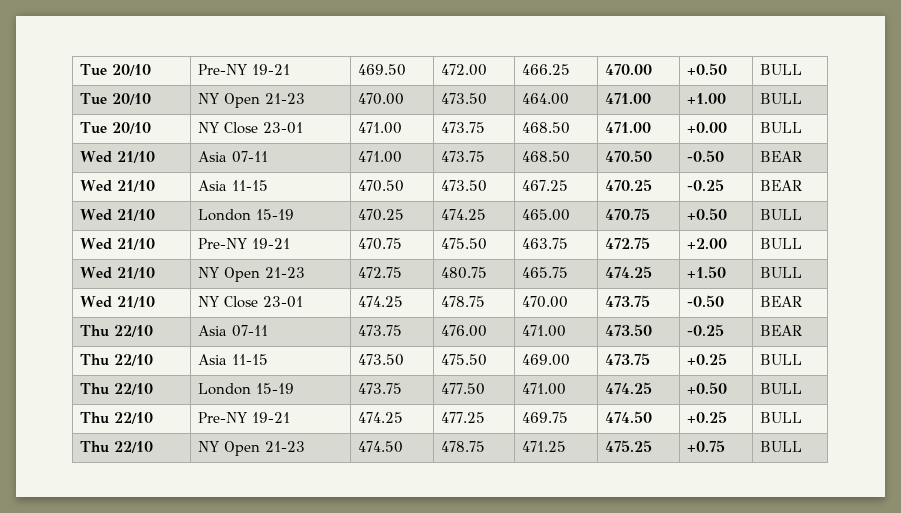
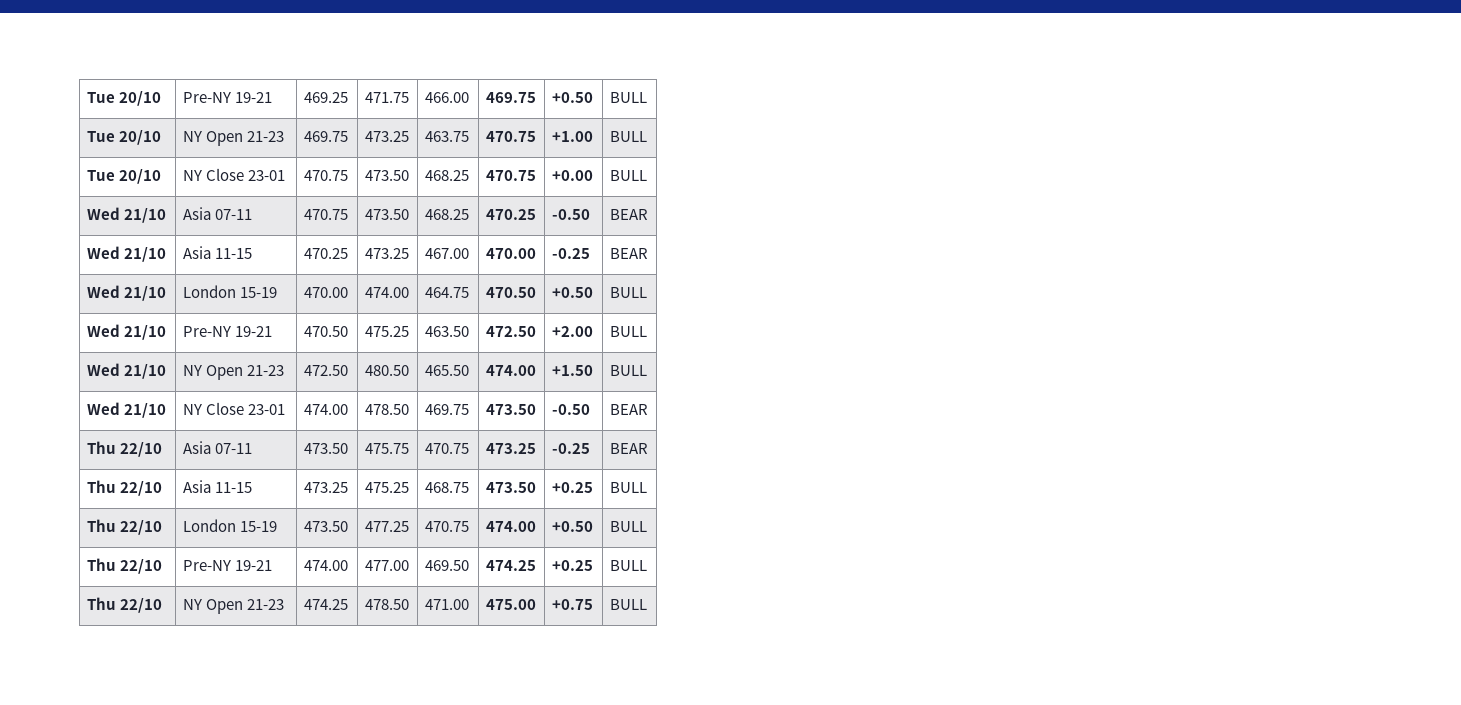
[357,64,406,76] [440,64,487,76] [521,64,570,75] [604,64,652,75] 469.50 | 472.00 | 466.25 | 470.00 -> [303,92,348,103] [364,92,409,103] [424,92,469,103] [485,92,536,103] 469.25 | 471.75 | 466.00 | 469.75
[357,93,404,105] [440,93,487,105] [521,93,569,105] [604,93,651,104] 470.00 | 473.50 | 464.00 | 471.00 -> [303,131,348,142] [364,131,409,142] [424,131,469,142] [485,131,536,142] 469.75 | 473.25 | 463.75 | 470.75
[357,122,402,134] [440,122,485,133] [521,122,570,134] [604,122,651,133] 471.00 | 473.75 | 468.50 | 471.00 -> [303,170,348,181] [364,170,409,181] [424,170,469,181] [485,170,536,181] 470.75 | 473.50 | 468.25 | 470.75
[357,151,402,163] [440,151,485,162] [521,151,570,163] [604,150,652,162] 471.00 | 473.75 | 468.50 | 470.50 -> [303,209,348,220] [364,209,409,220] [424,209,469,220] [485,209,536,220] 470.75 | 473.50 | 468.25 | 470.25
[357,180,404,192] [440,180,487,192] [521,180,568,191] [604,179,652,191] 470.50 | 473.50 | 467.25 | 470.25 -> [303,248,348,259] [364,248,409,259] [424,248,469,259] [485,248,536,259] 470.25 | 473.25 | 467.00 | 470.00
[357,209,404,221] [440,209,486,220] [521,209,570,221] [604,208,650,220] 470.25 | 474.25 | 465.00 | 470.75 -> [303,287,348,298] [364,287,409,298] [424,287,469,298] [485,287,536,298] 470.00 | 474.00 | 464.75 | 470.50
[357,238,402,250] [440,238,487,250] [521,238,568,249] [604,237,650,249] 470.75 | 475.50 | 463.75 | 472.75 -> [303,326,348,337] [364,326,409,337] [424,326,469,337] [485,326,536,337] 470.50 | 475.25 | 463.50 | 472.50
[357,267,402,278] [440,267,487,279] [521,267,568,278] [604,266,652,278] 472.75 | 480.75 | 465.75 | 474.25 -> [303,365,348,376] [364,365,409,376] [424,365,469,376] [485,365,536,376] 472.50 | 480.50 | 465.50 | 474.00
[357,296,403,307] [440,296,485,307] [521,296,568,308] [604,295,650,307] 474.25 | 478.75 | 470.00 | 473.75 -> [303,404,348,415] [364,404,409,415] [424,404,469,415] [485,404,536,415] 474.00 | 478.50 | 469.75 | 473.50
[357,325,402,336] [440,325,487,337] [521,325,566,337] [604,324,652,336] 473.75 | 476.00 | 471.00 | 473.50 -> [303,443,348,454] [364,443,409,454] [424,443,469,454] [485,443,536,454] 473.50 | 475.75 | 470.75 | 473.25
[357,354,404,366] [440,354,487,366] [521,354,570,366] [604,353,650,365] 473.50 | 475.50 | 469.00 | 473.75 -> [303,482,348,493] [364,482,409,493] [424,482,469,493] [485,482,536,493] 473.25 | 475.25 | 468.75 | 473.50
[357,383,402,394] [440,383,485,395] [521,383,566,395] [604,382,652,394] 473.75 | 477.50 | 471.00 | 474.25 -> [303,521,348,532] [364,521,409,532] [424,521,469,532] [485,521,536,532] 473.50 | 477.25 | 470.75 | 474.00
[357,412,403,423] [440,412,485,423] [521,412,568,423] [604,411,652,423] 474.25 | 477.25 | 469.75 | 474.50 -> [303,560,348,571] [364,560,409,571] [424,560,469,571] [485,560,536,571] 474.00 | 477.00 | 469.50 | 474.25
[357,441,403,453] [440,441,485,452] [521,441,566,452] [604,440,652,452] 474.50 | 478.75 | 471.25 | 475.25 -> [303,599,348,610] [364,599,409,610] [424,599,469,610] [485,599,536,610] 474.25 | 478.50 | 471.00 | 475.00

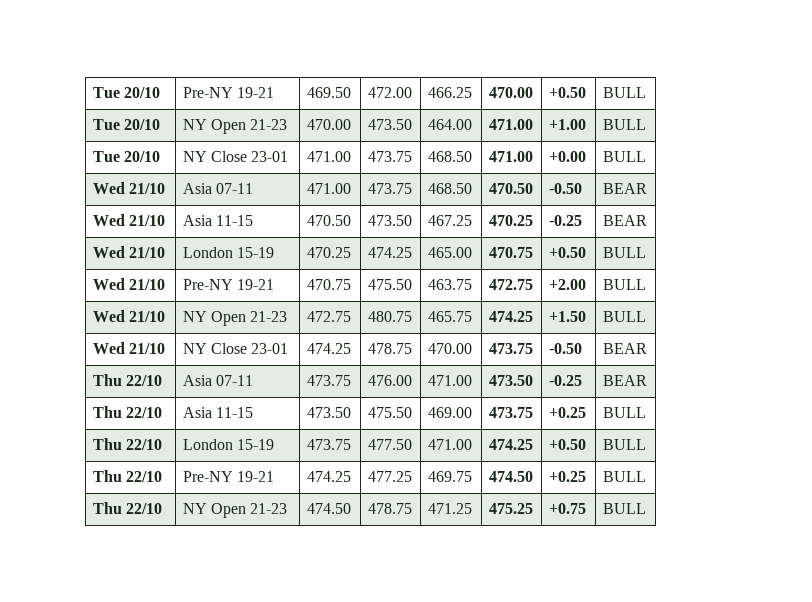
[303,92,348,103] [364,92,409,103] [424,92,469,103] [485,92,536,103] 469.25 | 471.75 | 466.00 | 469.75 -> [306,87,351,98] [367,87,412,98] [427,87,472,98] [488,87,533,98] 469.50 | 472.00 | 466.25 | 470.00
[303,131,348,142] [364,131,409,142] [424,131,469,142] [485,131,536,142] 469.75 | 473.25 | 463.75 | 470.75 -> [306,119,351,130] [367,119,412,130] [427,119,472,130] [488,119,533,130] 470.00 | 473.50 | 464.00 | 471.00
[303,170,348,181] [364,170,409,181] [424,170,469,181] [485,170,536,181] 470.75 | 473.50 | 468.25 | 470.75 -> [306,151,351,162] [367,151,412,162] [427,151,472,162] [488,151,533,162] 471.00 | 473.75 | 468.50 | 471.00
[303,209,348,220] [364,209,409,220] [424,209,469,220] [485,209,536,220] 470.75 | 473.50 | 468.25 | 470.25 -> [306,183,351,194] [367,183,412,194] [427,183,472,194] [488,183,533,194] 471.00 | 473.75 | 468.50 | 470.50
[303,248,348,259] [364,248,409,259] [424,248,469,259] [485,248,536,259] 470.25 | 473.25 | 467.00 | 470.00 -> [306,215,351,226] [367,215,412,226] [427,215,472,226] [488,215,533,226] 470.50 | 473.50 | 467.25 | 470.25
[303,287,348,298] [364,287,409,298] [424,287,469,298] [485,287,536,298] 470.00 | 474.00 | 464.75 | 470.50 -> [306,247,351,258] [367,247,412,258] [427,247,472,258] [488,247,533,258] 470.25 | 474.25 | 465.00 | 470.75
[303,326,348,337] [364,326,409,337] [424,326,469,337] [485,326,536,337] 470.50 | 475.25 | 463.50 | 472.50 -> [306,279,351,290] [367,279,412,290] [427,279,472,290] [488,279,533,290] 470.75 | 475.50 | 463.75 | 472.75
[303,365,348,376] [364,365,409,376] [424,365,469,376] [485,365,536,376] 472.50 | 480.50 | 465.50 | 474.00 -> [306,311,351,322] [367,311,412,322] [427,311,472,322] [488,311,533,322] 472.75 | 480.75 | 465.75 | 474.25
[303,404,348,415] [364,404,409,415] [424,404,469,415] [485,404,536,415] 474.00 | 478.50 | 469.75 | 473.50 -> [306,343,351,354] [367,343,412,354] [427,343,472,354] [488,343,533,354] 474.25 | 478.75 | 470.00 | 473.75
[303,443,348,454] [364,443,409,454] [424,443,469,454] [485,443,536,454] 473.50 | 475.75 | 470.75 | 473.25 -> [306,375,351,386] [367,375,412,386] [427,375,472,386] [488,375,533,386] 473.75 | 476.00 | 471.00 | 473.50
[303,482,348,493] [364,482,409,493] [424,482,469,493] [485,482,536,493] 473.25 | 475.25 | 468.75 | 473.50 -> [306,407,351,418] [367,407,412,418] [427,407,472,418] [488,407,533,418] 473.50 | 475.50 | 469.00 | 473.75
[303,521,348,532] [364,521,409,532] [424,521,469,532] [485,521,536,532] 473.50 | 477.25 | 470.75 | 474.00 -> [306,439,351,450] [367,439,412,450] [427,439,472,450] [488,439,533,450] 473.75 | 477.50 | 471.00 | 474.25
[303,560,348,571] [364,560,409,571] [424,560,469,571] [485,560,536,571] 474.00 | 477.00 | 469.50 | 474.25 -> [306,471,351,482] [367,471,412,482] [427,471,472,482] [488,471,533,482] 474.25 | 477.25 | 469.75 | 474.50
[303,599,348,610] [364,599,409,610] [424,599,469,610] [485,599,536,610] 474.25 | 478.50 | 471.00 | 475.00 -> [306,503,351,514] [367,503,412,514] [427,503,472,514] [488,503,533,514] 474.50 | 478.75 | 471.25 | 475.25

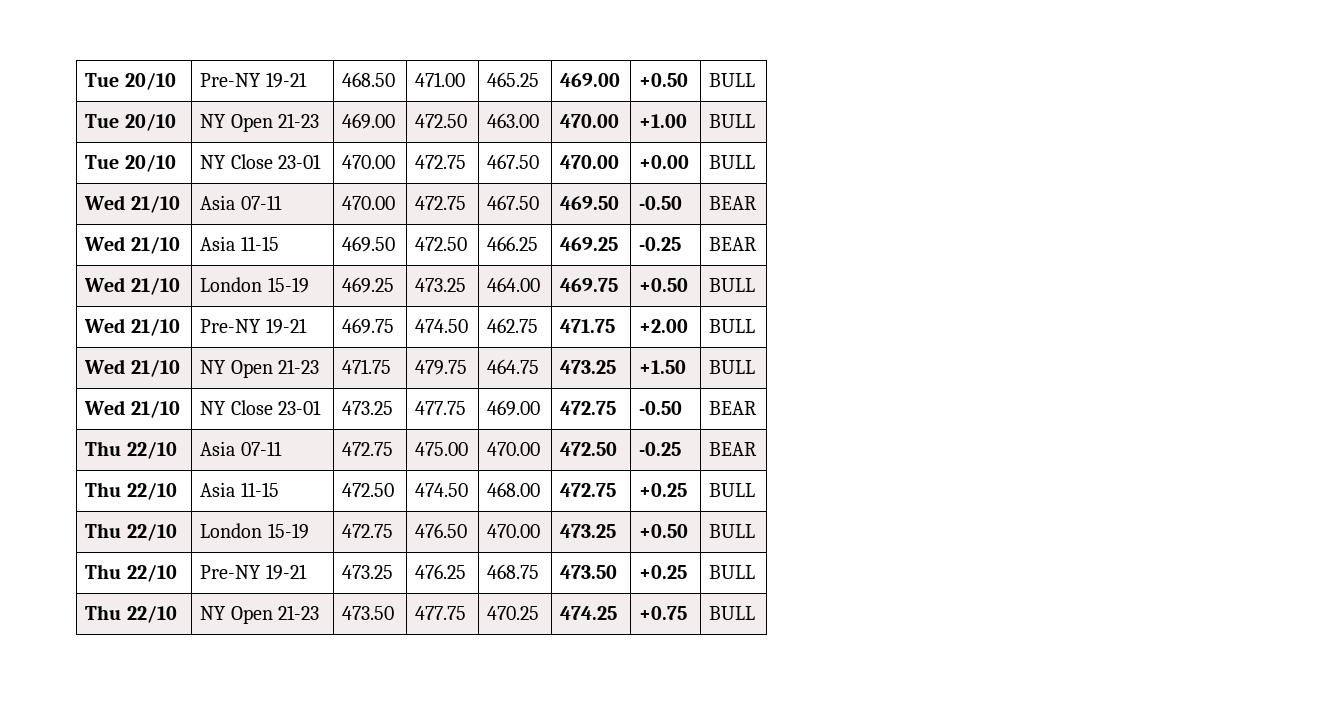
[306,87,351,98] [367,87,412,98] [427,87,472,98] [488,87,533,98] 469.50 | 472.00 | 466.25 | 470.00 -> [342,72,396,87] [415,72,466,87] [487,72,540,87] [560,73,621,87] 468.50 | 471.00 | 465.25 | 469.00
[306,119,351,130] [367,119,412,130] [427,119,472,130] [488,119,533,130] 470.00 | 473.50 | 464.00 | 471.00 -> [342,113,396,129] [415,114,468,128] [487,113,540,128] [560,114,620,128] 469.00 | 472.50 | 463.00 | 470.00
[306,151,351,162] [367,151,412,162] [427,151,472,162] [488,151,533,162] 471.00 | 473.75 | 468.50 | 471.00 -> [342,155,396,169] [415,155,467,169] [487,154,540,169] [560,155,620,169] 470.00 | 472.75 | 467.50 | 470.00
[306,183,351,194] [367,183,412,194] [427,183,472,194] [488,183,533,194] 471.00 | 473.75 | 468.50 | 470.50 -> [342,196,396,210] [415,196,467,210] [487,195,540,210] [560,196,620,210] 470.00 | 472.75 | 467.50 | 469.50
[306,215,351,226] [367,215,412,226] [427,215,472,226] [488,215,533,226] 470.50 | 473.50 | 467.25 | 470.25 -> [342,236,396,252] [415,237,468,251] [487,236,539,251] [560,237,619,251] 469.50 | 472.50 | 466.25 | 469.25
[306,247,351,258] [367,247,412,258] [427,247,472,258] [488,247,533,258] 470.25 | 474.25 | 465.00 | 470.75 -> [342,277,395,293] [415,278,467,292] [487,277,541,292] [560,278,619,292] 469.25 | 473.25 | 464.00 | 469.75
[306,279,351,290] [367,279,412,290] [427,279,472,290] [488,279,533,290] 470.75 | 475.50 | 463.75 | 472.75 -> [342,318,395,334] [415,319,469,333] [487,318,539,333] [560,319,616,333] 469.75 | 474.50 | 462.75 | 471.75
[306,311,351,322] [367,311,412,322] [427,311,472,322] [488,311,533,322] 472.75 | 480.75 | 465.75 | 474.25 -> [342,359,392,374] [415,360,468,375] [487,359,540,374] [560,360,617,374] 471.75 | 479.75 | 464.75 | 473.25
[306,343,351,354] [367,343,412,354] [427,343,472,354] [488,343,533,354] 474.25 | 478.75 | 470.00 | 473.75 -> [342,401,394,415] [415,401,467,415] [487,400,541,416] [560,401,617,415] 473.25 | 477.75 | 469.00 | 472.75
[306,375,351,386] [367,375,412,386] [427,375,472,386] [488,375,533,386] 473.75 | 476.00 | 471.00 | 473.50 -> [342,442,394,456] [415,442,469,456] [487,442,541,456] [560,442,618,456] 472.75 | 475.00 | 470.00 | 472.50
[306,407,351,418] [367,407,412,418] [427,407,472,418] [488,407,533,418] 473.50 | 475.50 | 469.00 | 473.75 -> [342,483,395,497] [415,483,469,497] [487,482,541,497] [560,483,617,497] 472.50 | 474.50 | 468.00 | 472.75
[306,439,351,450] [367,439,412,450] [427,439,472,450] [488,439,533,450] 473.75 | 477.50 | 471.00 | 474.25 -> [342,524,394,538] [415,523,468,538] [487,524,541,538] [560,524,617,538] 472.75 | 476.50 | 470.00 | 473.25
[306,471,351,482] [367,471,412,482] [427,471,472,482] [488,471,533,482] 474.25 | 477.25 | 469.75 | 474.50 -> [342,565,394,579] [415,564,467,579] [487,564,540,579] [560,565,618,579] 473.25 | 476.25 | 468.75 | 473.50
[306,503,351,514] [367,503,412,514] [427,503,472,514] [488,503,533,514] 474.50 | 478.75 | 471.25 | 475.25 -> [342,606,395,620] [415,606,467,620] [487,606,540,620] [560,606,618,620] 473.50 | 477.75 | 470.25 | 474.25

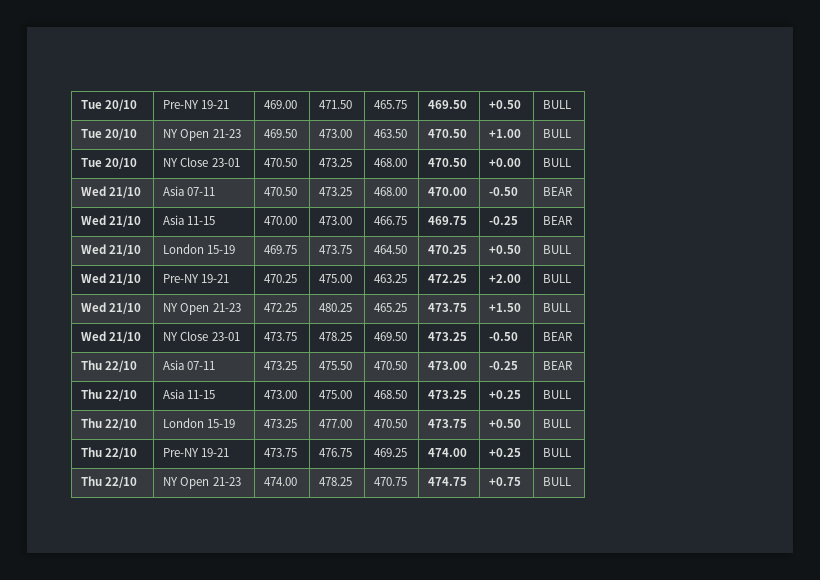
[342,72,396,87] [415,72,466,87] [487,72,540,87] [560,73,621,87] 468.50 | 471.00 | 465.25 | 469.00 -> [264,100,298,109] [319,100,353,109] [374,100,408,109] [428,100,468,109] 469.00 | 471.50 | 465.75 | 469.50
[342,113,396,129] [415,114,468,128] [487,113,540,128] [560,114,620,128] 469.00 | 472.50 | 463.00 | 470.00 -> [264,129,298,138] [319,129,353,138] [374,129,408,138] [428,129,468,138] 469.50 | 473.00 | 463.50 | 470.50
[342,155,396,169] [415,155,467,169] [487,154,540,169] [560,155,620,169] 470.00 | 472.75 | 467.50 | 470.00 -> [264,158,298,167] [319,158,353,167] [374,158,408,167] [428,158,468,167] 470.50 | 473.25 | 468.00 | 470.50
[342,196,396,210] [415,196,467,210] [487,195,540,210] [560,196,620,210] 470.00 | 472.75 | 467.50 | 469.50 -> [264,187,298,196] [319,187,353,196] [374,187,408,196] [428,187,468,196] 470.50 | 473.25 | 468.00 | 470.00
[342,236,396,252] [415,237,468,251] [487,236,539,251] [560,237,619,251] 469.50 | 472.50 | 466.25 | 469.25 -> [264,216,298,225] [319,216,353,225] [374,216,408,225] [428,216,468,225] 470.00 | 473.00 | 466.75 | 469.75
[342,277,395,293] [415,278,467,292] [487,277,541,292] [560,278,619,292] 469.25 | 473.25 | 464.00 | 469.75 -> [264,245,298,254] [319,245,353,254] [374,245,408,254] [428,245,468,254] 469.75 | 473.75 | 464.50 | 470.25
[342,318,395,334] [415,319,469,333] [487,318,539,333] [560,319,616,333] 469.75 | 474.50 | 462.75 | 471.75 -> [264,274,298,283] [319,274,353,283] [374,274,408,283] [428,274,468,283] 470.25 | 475.00 | 463.25 | 472.25
[342,359,392,374] [415,360,468,375] [487,359,540,374] [560,360,617,374] 471.75 | 479.75 | 464.75 | 473.25 -> [264,303,298,312] [319,303,353,312] [374,303,408,312] [428,303,468,312] 472.25 | 480.25 | 465.25 | 473.75
[342,401,394,415] [415,401,467,415] [487,400,541,416] [560,401,617,415] 473.25 | 477.75 | 469.00 | 472.75 -> [264,332,298,341] [319,332,353,341] [374,332,408,341] [428,332,468,341] 473.75 | 478.25 | 469.50 | 473.25
[342,442,394,456] [415,442,469,456] [487,442,541,456] [560,442,618,456] 472.75 | 475.00 | 470.00 | 472.50 -> [264,361,298,370] [319,361,353,370] [374,361,408,370] [428,361,468,370] 473.25 | 475.50 | 470.50 | 473.00
[342,483,395,497] [415,483,469,497] [487,482,541,497] [560,483,617,497] 472.50 | 474.50 | 468.00 | 472.75 -> [264,390,298,399] [319,390,353,399] [374,390,408,399] [428,390,468,399] 473.00 | 475.00 | 468.50 | 473.25
[342,524,394,538] [415,523,468,538] [487,524,541,538] [560,524,617,538] 472.75 | 476.50 | 470.00 | 473.25 -> [264,419,298,428] [319,419,353,428] [374,419,408,428] [428,419,468,428] 473.25 | 477.00 | 470.50 | 473.75
[342,565,394,579] [415,564,467,579] [487,564,540,579] [560,565,618,579] 473.25 | 476.25 | 468.75 | 473.50 -> [264,448,298,457] [319,448,353,457] [374,448,408,457] [428,448,468,457] 473.75 | 476.75 | 469.25 | 474.00
[342,606,395,620] [415,606,467,620] [487,606,540,620] [560,606,618,620] 473.50 | 477.75 | 470.25 | 474.25 -> [264,477,298,486] [319,477,353,486] [374,477,408,486] [428,477,468,486] 474.00 | 478.25 | 470.75 | 474.75

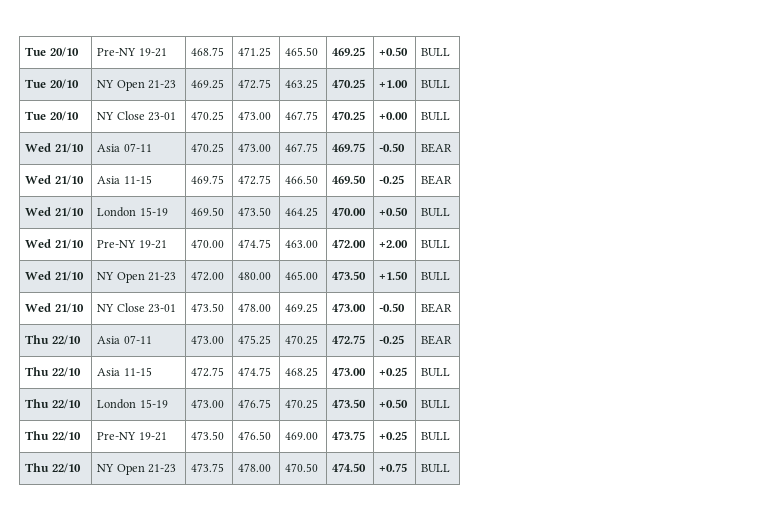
[264,100,298,109] [319,100,353,109] [374,100,408,109] [428,100,468,109] 469.00 | 471.50 | 465.75 | 469.50 -> [191,47,225,56] [238,47,272,57] [285,47,319,56] [332,47,366,56] 468.75 | 471.25 | 465.50 | 469.25
[264,129,298,138] [319,129,353,138] [374,129,408,138] [428,129,468,138] 469.50 | 473.00 | 463.50 | 470.50 -> [191,79,225,89] [238,79,272,89] [285,79,319,89] [332,79,366,88] 469.25 | 472.75 | 463.25 | 470.25
[264,158,298,167] [319,158,353,167] [374,158,408,167] [428,158,468,167] 470.50 | 473.25 | 468.00 | 470.50 -> [191,111,225,121] [238,111,272,120] [285,111,319,120] [332,111,366,120] 470.25 | 473.00 | 467.75 | 470.25
[264,187,298,196] [319,187,353,196] [374,187,408,196] [428,187,468,196] 470.50 | 473.25 | 468.00 | 470.00 -> [191,143,225,153] [238,143,272,152] [285,143,319,152] [332,143,366,152] 470.25 | 473.00 | 467.75 | 469.75
[264,216,298,225] [319,216,353,225] [374,216,408,225] [428,216,468,225] 470.00 | 473.00 | 466.75 | 469.75 -> [191,175,225,184] [238,175,272,185] [285,175,319,184] [332,175,367,184] 469.75 | 472.75 | 466.50 | 469.50
[264,245,298,254] [319,245,353,254] [374,245,408,254] [428,245,468,254] 469.75 | 473.75 | 464.50 | 470.25 -> [191,207,225,216] [238,207,272,216] [285,207,319,217] [332,207,367,216] 469.50 | 473.50 | 464.25 | 470.00
[264,274,298,283] [319,274,353,283] [374,274,408,283] [428,274,468,283] 470.25 | 475.00 | 463.25 | 472.25 -> [191,239,225,248] [238,239,272,248] [285,240,319,248] [332,239,367,248] 470.00 | 474.75 | 463.00 | 472.00
[264,303,298,312] [319,303,353,312] [374,303,408,312] [428,303,468,312] 472.25 | 480.25 | 465.25 | 473.75 -> [191,271,225,281] [238,272,272,280] [285,271,319,280] [332,271,367,280] 472.00 | 480.00 | 465.00 | 473.50
[264,332,298,341] [319,332,353,341] [374,332,408,341] [428,332,468,341] 473.75 | 478.25 | 469.50 | 473.25 -> [191,303,225,312] [238,303,272,312] [285,303,319,313] [332,303,367,312] 473.50 | 478.00 | 469.25 | 473.00
[264,361,298,370] [319,361,353,370] [374,361,408,370] [428,361,468,370] 473.25 | 475.50 | 470.50 | 473.00 -> [191,335,225,344] [238,335,272,345] [285,335,319,345] [332,335,366,344] 473.00 | 475.25 | 470.25 | 472.75
[264,390,298,399] [319,390,353,399] [374,390,408,399] [428,390,468,399] 473.00 | 475.00 | 468.50 | 473.25 -> [191,367,225,377] [238,367,272,376] [285,367,319,377] [332,367,367,376] 472.75 | 474.75 | 468.25 | 473.00
[264,419,298,428] [319,419,353,428] [374,419,408,428] [428,419,468,428] 473.25 | 477.00 | 470.50 | 473.75 -> [191,399,225,408] [238,399,272,408] [285,399,319,409] [332,399,367,408] 473.00 | 476.75 | 470.25 | 473.50
[264,448,298,457] [319,448,353,457] [374,448,408,457] [428,448,468,457] 473.75 | 476.75 | 469.25 | 474.00 -> [191,431,225,440] [238,431,272,440] [285,432,319,440] [332,431,366,440] 473.50 | 476.50 | 469.00 | 473.75
[264,477,298,486] [319,477,353,486] [374,477,408,486] [428,477,468,486] 474.00 | 478.25 | 470.75 | 474.75 -> [191,463,225,472] [238,463,272,472] [285,463,319,472] [332,463,367,472] 473.75 | 478.00 | 470.50 | 474.50

